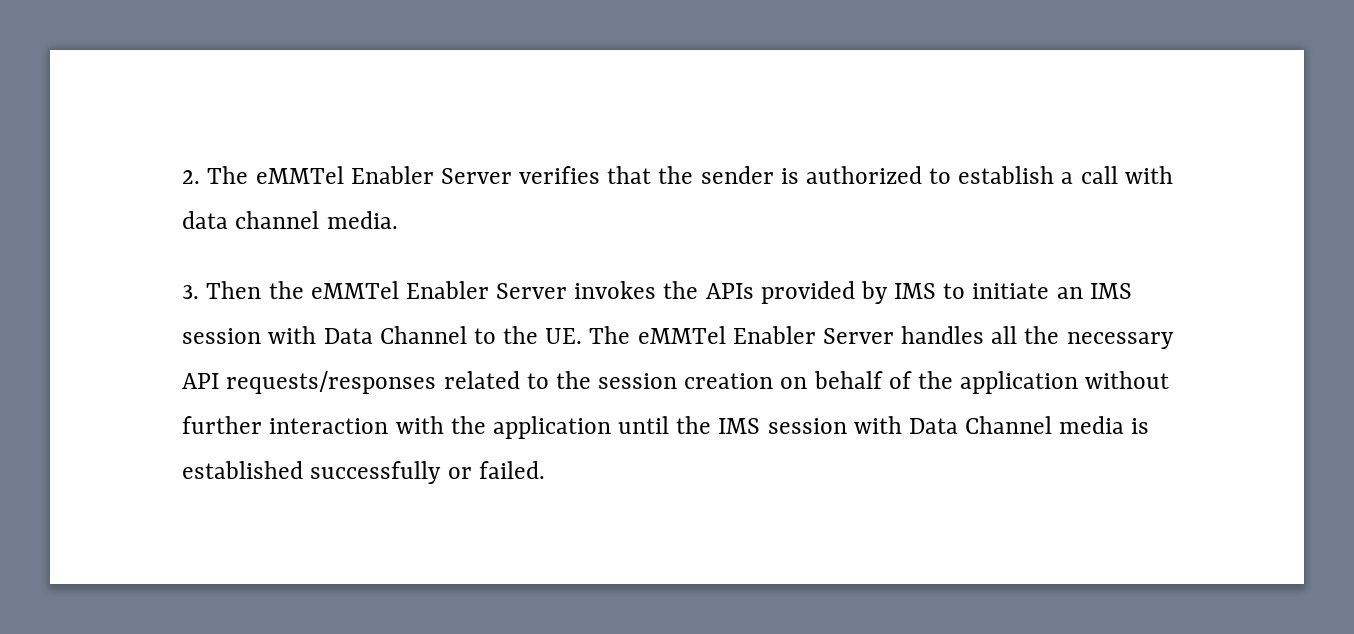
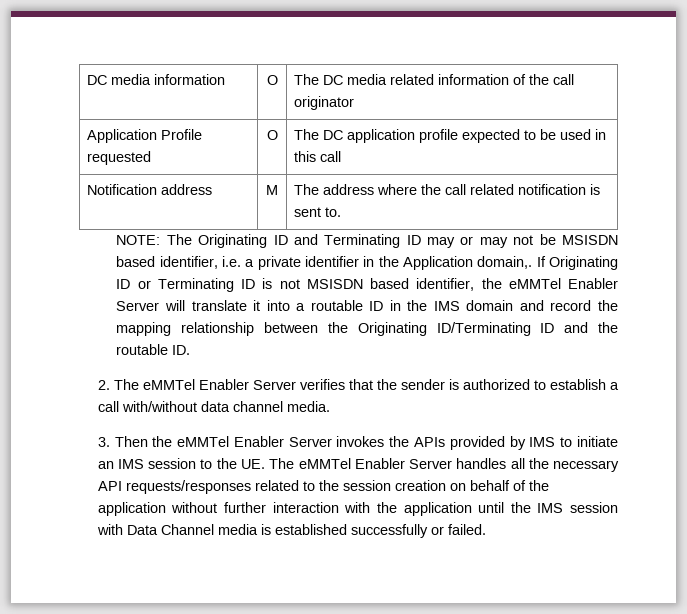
(182, 177) none -> [87,74,226,85] [266,75,278,85] [294,74,575,85] [294,96,355,110] [87,129,203,143] [87,151,152,165] [266,130,278,140] [294,129,607,143] [294,151,342,162] [87,184,213,195] [266,185,278,195] [294,184,601,195] [294,207,342,217] [116,234,618,248] [116,256,618,270] [116,278,618,292] [116,300,619,311] [116,322,619,336] [116,344,191,355] DC media information | O | The DC media related information of the call originator // Application Profile requested | O | The DC application profile expected to be used in this call // Notification address | M | The address where the call related notification is sent to. // NOTE: The Originating ID and Terminating ID may or may not be MSISDN based identifier, i.e. a private identifier in the Application domain,. If Originating ID or Terminating ID is not MSISDN based identifier, the eMMTel Enabler Server will translate it into a routable ID in the IMS domain and record the mapping relationship between the Originating ID/Terminating ID and the routable ID. //
[1124,166,1173,184] with -> [121,401,197,412] with/without
[268,326,467,344] with Data Channel -> (197, 463) none

